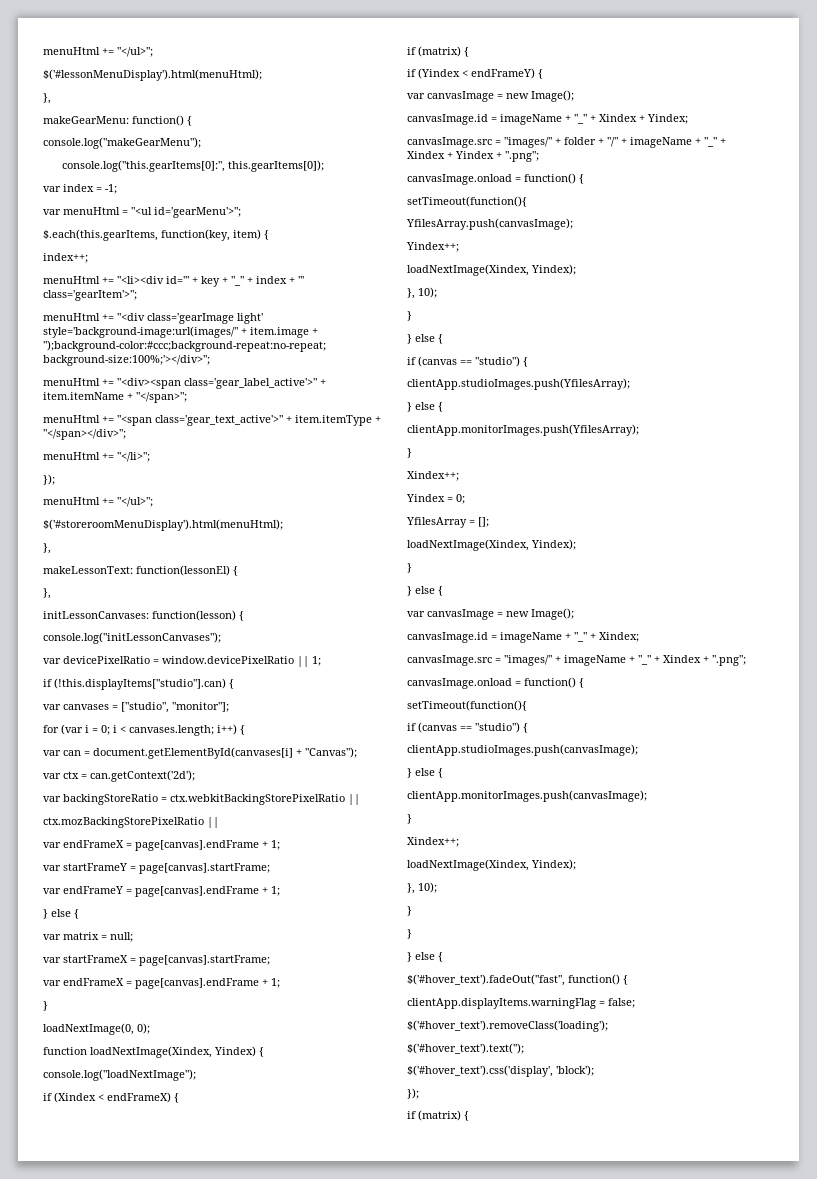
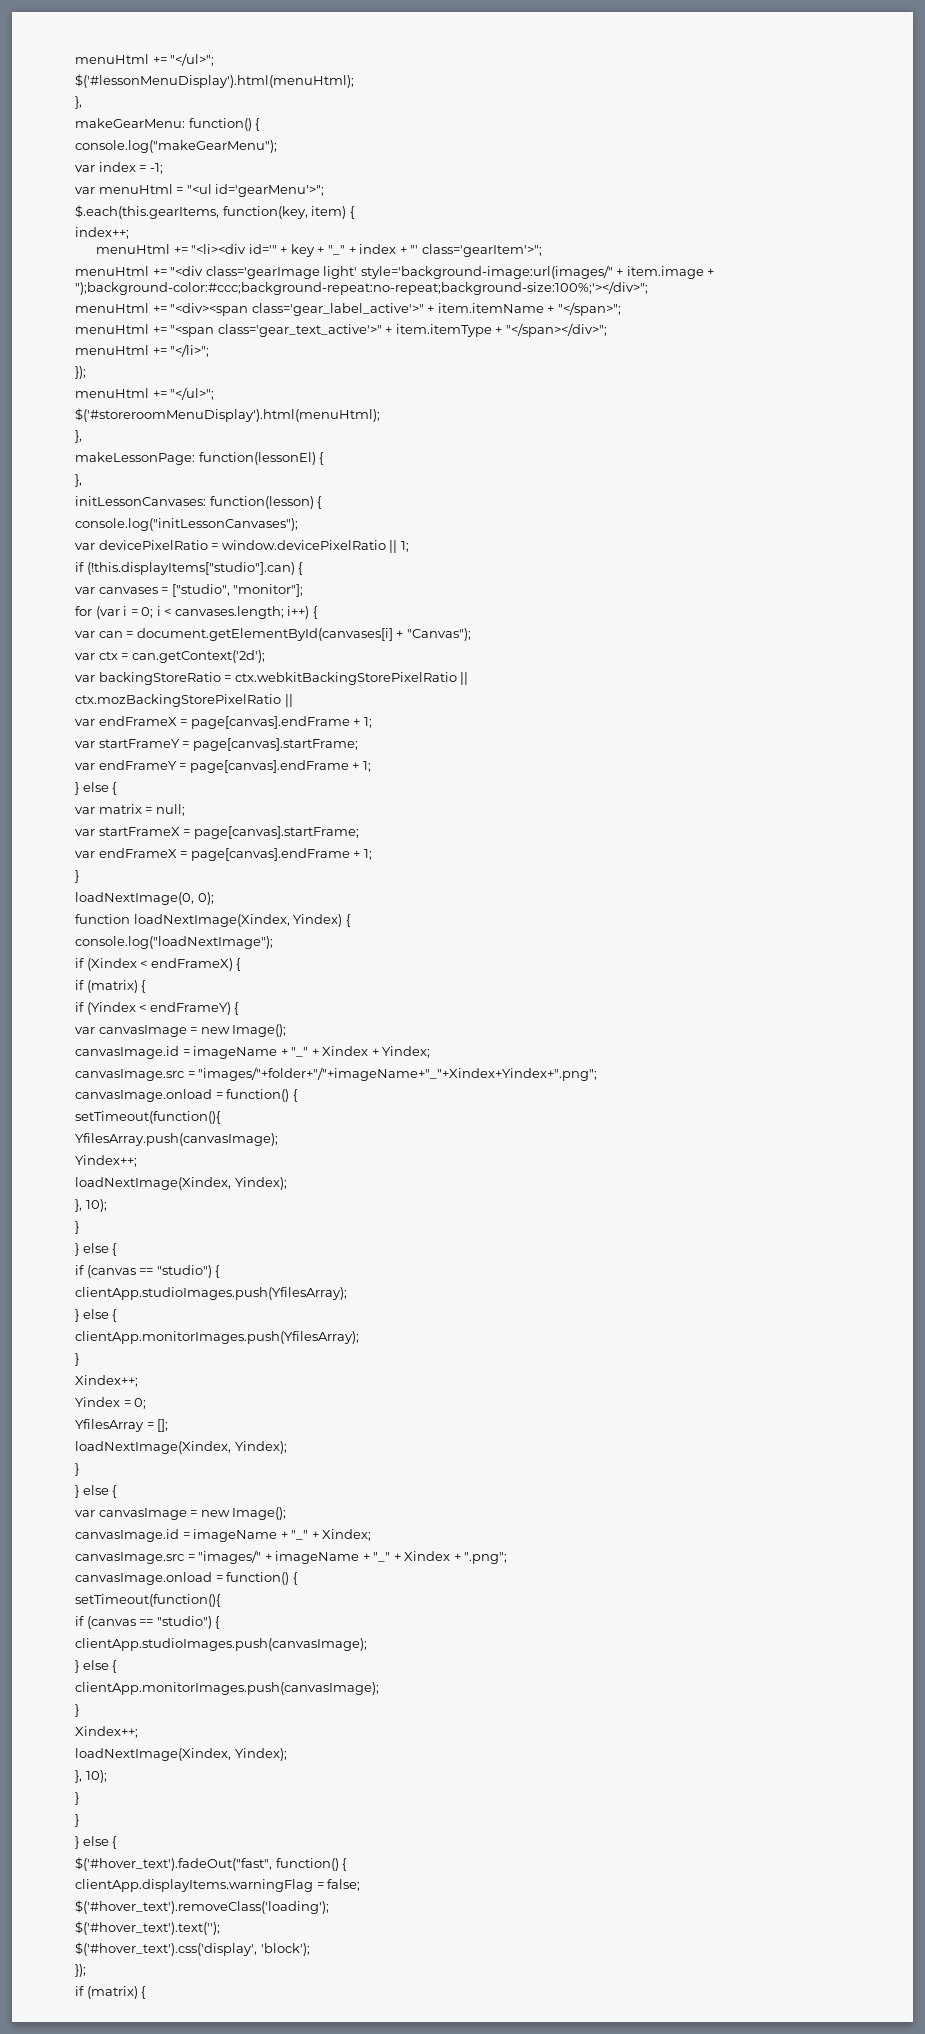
[61,160,324,172] // console.log("this.gearItems[0]:", this.gearItems[0]); -> (277, 146) none
[43,566,133,574] makeLessonText: -> [75,452,195,465] makeLessonPage:
[504,137,726,148] [407,151,539,162] "images/" + folder + "/" + imageName + "_" + Xindex + Yindex + ".png"; -> [198,1067,598,1081] "images/"+folder+"/"+imageName+"_"+Xindex+Yindex+".png";

